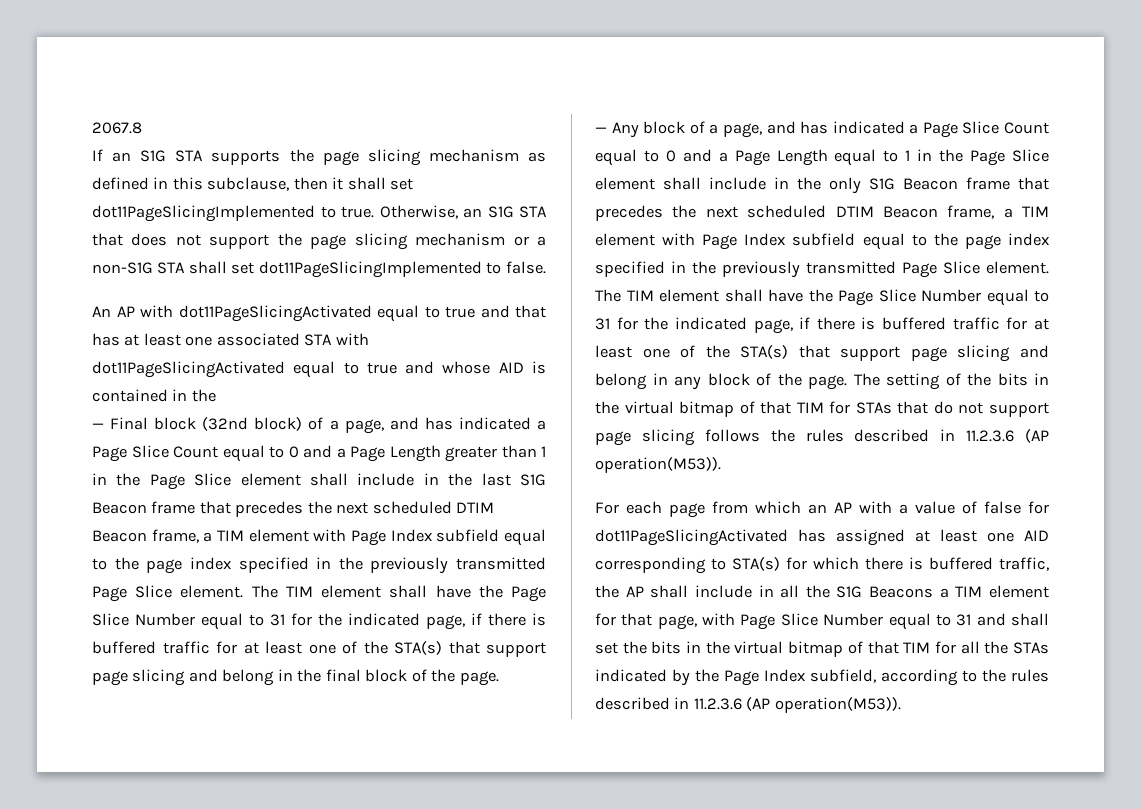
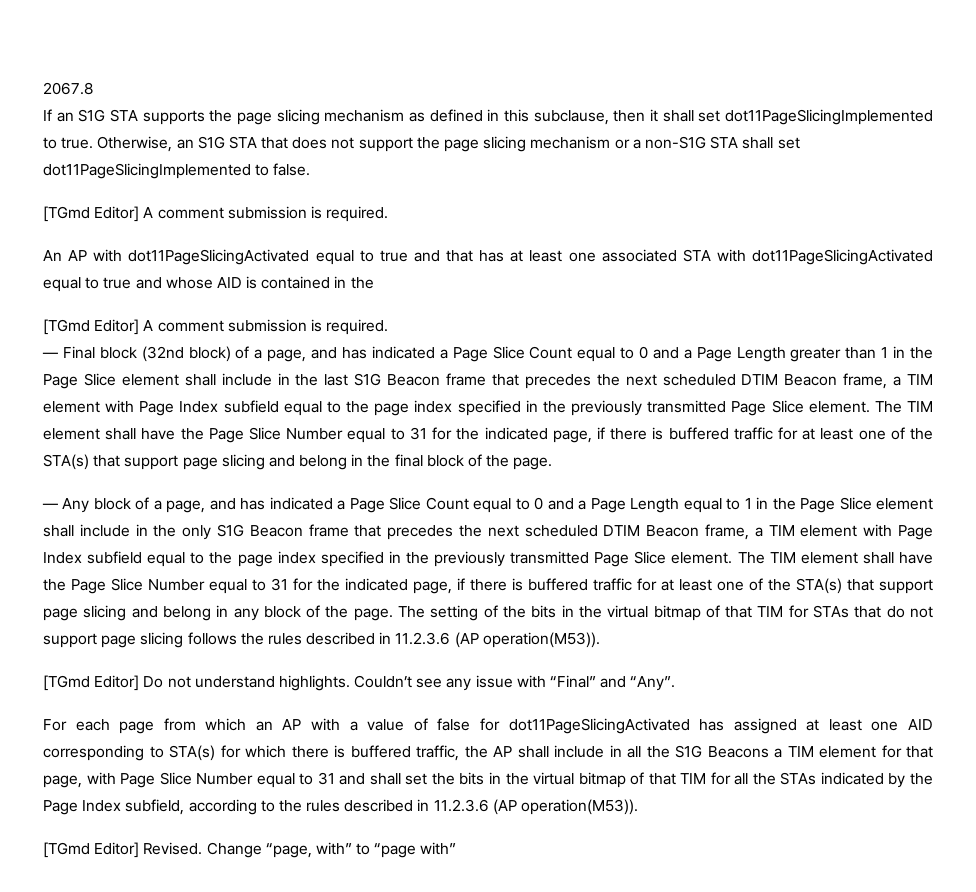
(546, 267) none -> [43,206,389,222] // [TGmd Editor] A comment submission is required.
(216, 395) none -> [43,319,389,335] // [TGmd Editor] A comment submission is required.
(721, 465) none -> [43,675,676,691] // [TGmd Editor] Do not understand highlights. Couldn’t see any issue with “Final” and “Any”.
(901, 705) none -> [43,842,457,858] // [TGmd Editor] Revised. Change “page, with” to “page with”

